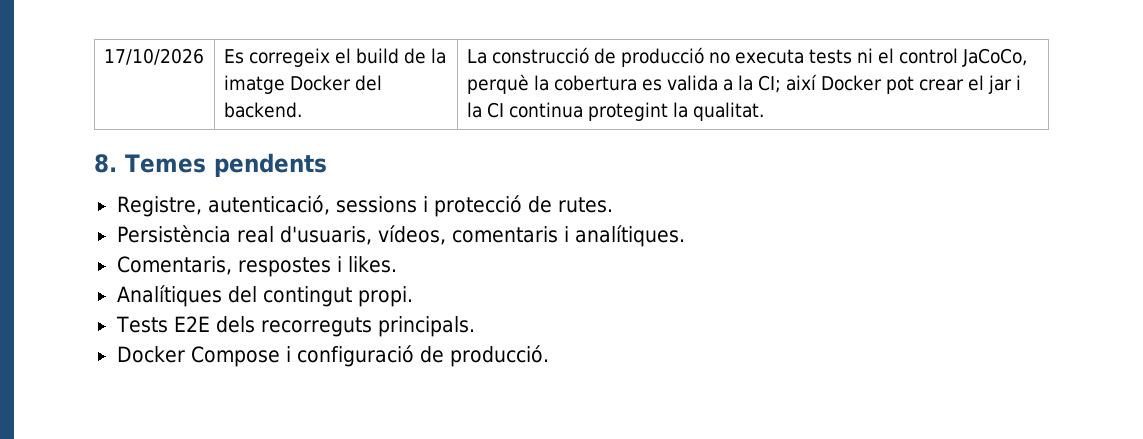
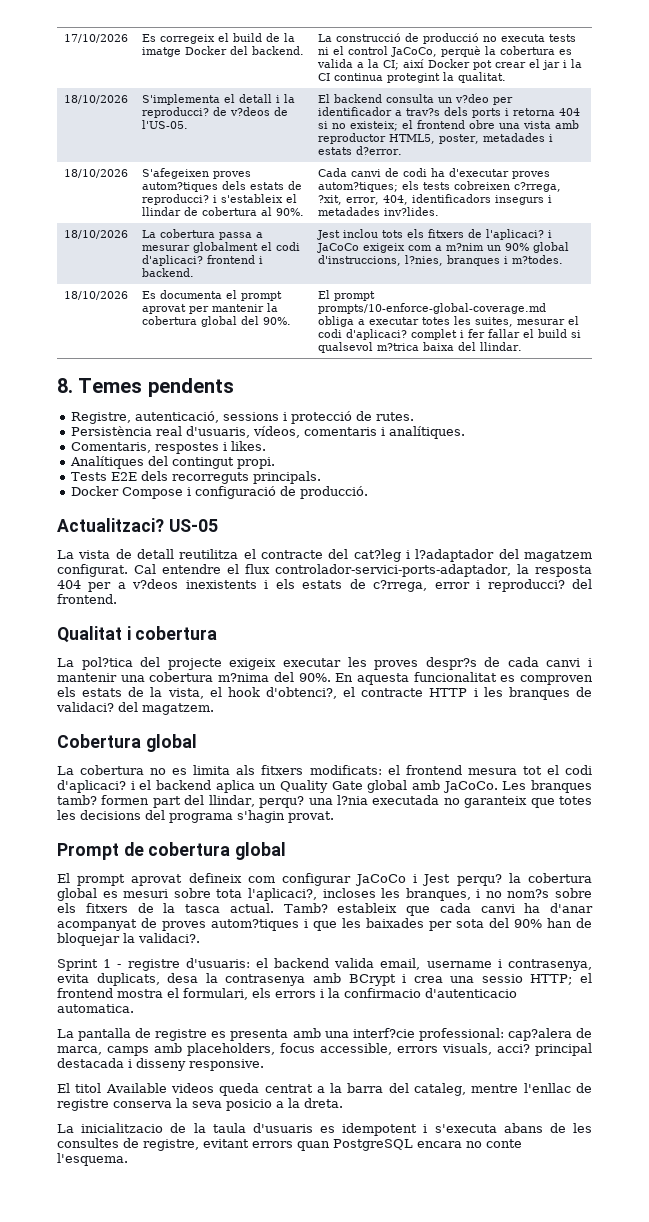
(764, 111) none -> [63,95,128,104] [141,94,295,105] [141,107,288,118] [141,120,188,129] [317,94,513,105] [317,107,580,118] [317,120,579,131] [317,133,553,144] [317,146,402,155] [63,169,128,178] [141,168,251,179] [141,181,302,192] [141,194,297,205] [141,207,304,216] [317,168,550,179] [317,181,561,192] [317,194,552,205] [317,207,439,216] [63,230,128,239] [141,229,263,240] [141,242,300,253] [141,255,263,266] [141,268,194,277] [316,229,552,240] [316,242,569,253] [317,255,563,266] [63,291,128,300] [141,290,282,301] [141,303,278,314] [141,316,291,327] [317,290,375,301] [317,303,546,314] [317,316,579,327] [317,329,581,340] [317,342,522,353] // 18/10/2026 | S'implementa el detall i la reproducci? de v?deos de l'US-05. | El backend consulta un v?deo per identificador a trav?s dels ports i retorna 404 si no existeix; el frontend obre una vista amb reproductor HTML5, poster, metadades i estats d?error. // 18/10/2026 | S'afegeixen proves autom?tiques dels estats de reproducci? i s'estableix el llindar de cobertura al 90%. | Cada canvi de codi ha d'executar proves autom?tiques; els tests cobreixen c?rrega, ?xit, error, 404, identificadors insegurs i metadades inv?lides. // 18/10/2026 | La cobertura passa a mesurar globalment el codi d'aplicaci? frontend i backend. | Jest inclou tots els fitxers de l'aplicaci? i JaCoCo exigeix com a m?nim un 90% global d'instruccions, l?nies, branques i m?todes. // 18/10/2026 | Es documenta el prompt aprovat per mantenir la cobertura global del 90%. | El prompt prompts/10-enforce-global-coverage.md obliga a executar totes les suites, mesurar el codi d'aplicaci? complet i fer fallar el build si qualsevol m?trica baixa del llindar.
(549, 356) none -> [57,518,218,532] [57,549,592,562] [57,564,592,577] [57,579,592,592] [57,594,117,604] [57,626,218,643] [57,657,592,670] [57,672,593,685] [57,687,593,700] [56,702,214,715] [57,734,197,752] [57,765,592,775] [57,780,593,793] [57,795,592,808] [57,810,334,823] [57,842,287,860] [57,873,592,886] [57,888,592,901] [57,903,593,916] [57,918,592,931] [57,933,200,946] [57,958,592,971] [57,973,592,986] [57,988,517,1000] [57,1004,134,1013] [57,1028,592,1041] [57,1043,592,1056] [57,1058,264,1071] [57,1083,593,1096] [57,1098,343,1111] [57,1123,592,1136] [57,1138,522,1151] [57,1153,128,1166] // Actualitzaci? US-05 // La vista de detall reutilitza el contracte del cat?leg i l?adaptador del magatzem configurat. Cal entendre el flux controlador-servici-ports-adaptador, la resposta 404 per a v?deos inexistents i els estats de c?rrega, error i reproducci? del frontend. // Qualitat i cobertura // La pol?tica del projecte exigeix executar les proves despr?s de cada canvi i mantenir una cobertura m?nima del 90%. En aquesta funcionalitat es comproven els estats de la vista, el hook d'obtenci?, el contracte HTTP i les branques de validaci? del magatzem. // Cobertura global // La cobertura no es limita als fitxers modificats: el frontend mesura tot el codi d'aplicaci? i el backend aplica un Quality Gate global amb JaCoCo. Les branques tamb? formen part del llindar, perqu? una l?nia executada no garanteix que totes les decisions del programa s'hagin provat. // Prompt de cobertura global // El prompt aprovat defineix com configurar JaCoCo i Jest perqu? la cobertura global es mesuri sobre tota l'aplicaci?, incloses les branques, i no nom?s sobre els fitxers de la tasca actual. Tamb? estableix que cada canvi ha d'anar acompanyat de proves autom?tiques i que les baixades per sota del 90% han de bloquejar la validaci?. // Sprint 1 - registre d'usuaris: el backend valida email, username i contrasenya, evita duplicats, desa la contrasenya amb BCrypt i crea una sessio HTTP; el frontend mostra el formulari, els errors i la confirmacio d'autenticacio automatica. // La pantalla de registre es presenta amb una interf?cie professional: cap?alera de marca, camps amb placeholders, focus accessible, errors visuals, acci? principal destacada i disseny responsive. // El titol Available videos queda centrat a la barra del cataleg, mentre l'enllac de registre conserva la seva posicio a la dreta. // La inicialitzacio de la taula d'usuaris es idempotent i s'executa abans de les consultes de registre, evitant errors quan PostgreSQL encara no conte l'esquema.

